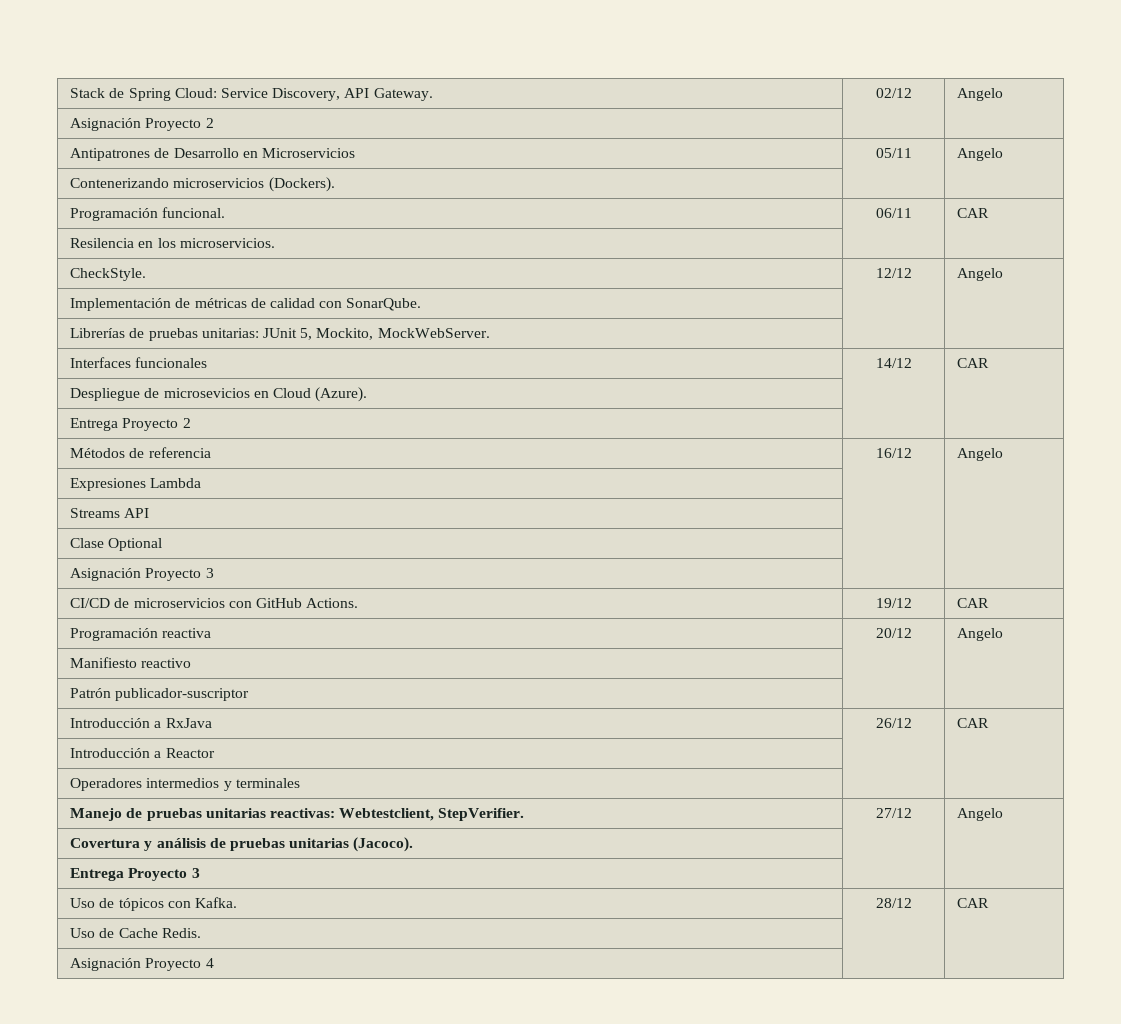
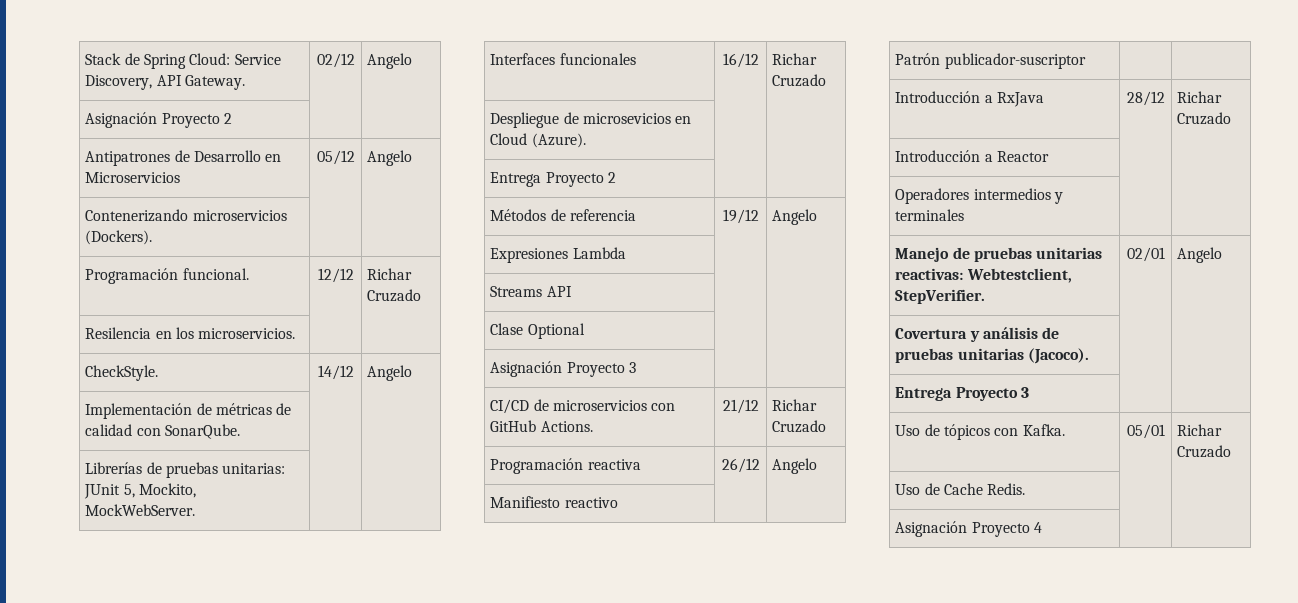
[875,148,912,158] 05/11 -> [316,150,355,165] 05/12
[875,208,912,218] [957,208,990,218] 06/11 | CAR -> [317,268,354,283] [367,268,413,280] [367,289,422,302] 12/12 | Richar Cruzado
[875,268,912,278] 12/12 -> [317,365,354,380] 14/12
[875,358,912,368] [957,358,990,368] 14/12 | CAR -> [722,53,759,68] [772,53,818,65] [772,74,827,87] 16/12 | Richar Cruzado
[875,448,912,458] 16/12 -> [722,209,759,224] 19/12
[875,598,912,608] [957,598,990,608] 19/12 | CAR -> [722,399,759,414] [772,399,818,411] [772,420,827,433] 21/12 | Richar Cruzado
[875,628,912,638] 20/12 -> [721,458,760,473] 26/12
[875,718,912,728] [957,718,990,728] 26/12 | CAR -> [1126,91,1165,106] [1177,91,1223,103] [1177,112,1232,125] 28/12 | Richar Cruzado
[875,808,912,818] 27/12 -> [1126,247,1165,262] 02/01
[875,898,912,908] [957,898,990,908] 28/12 | CAR -> [1126,424,1165,439] [1177,424,1223,436] [1177,445,1232,458] 05/01 | Richar Cruzado

